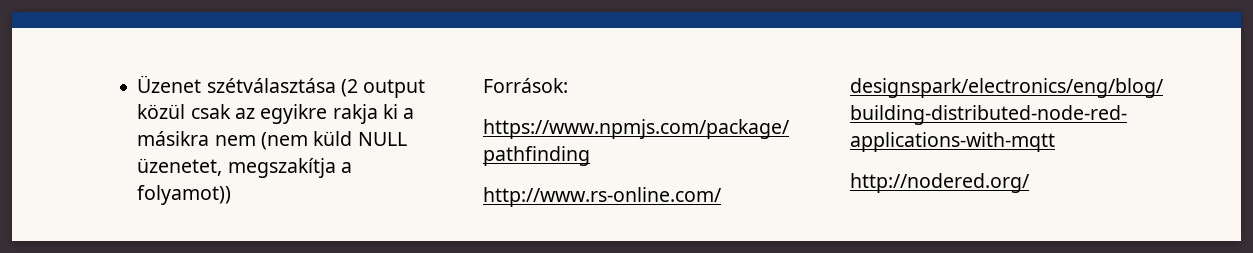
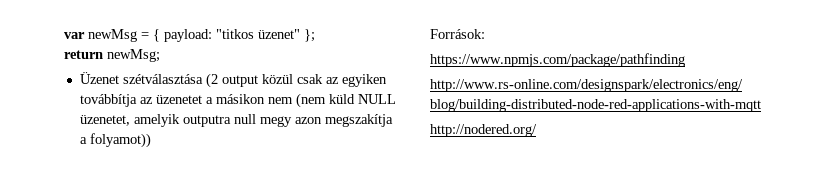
(137, 84) none -> [64,29,315,42] [64,49,160,62] var newMsg = { payload: "titkos üzenet" }; // return newMsg; //
[260,104,415,124] [137,131,210,146] egyikre rakja ki a másikra -> [341,74,387,87] [79,94,265,107] egyiken továbbítja az üzenetet a másikon
(223, 167) none -> [133,114,322,127] amelyik outputra null megy azon

